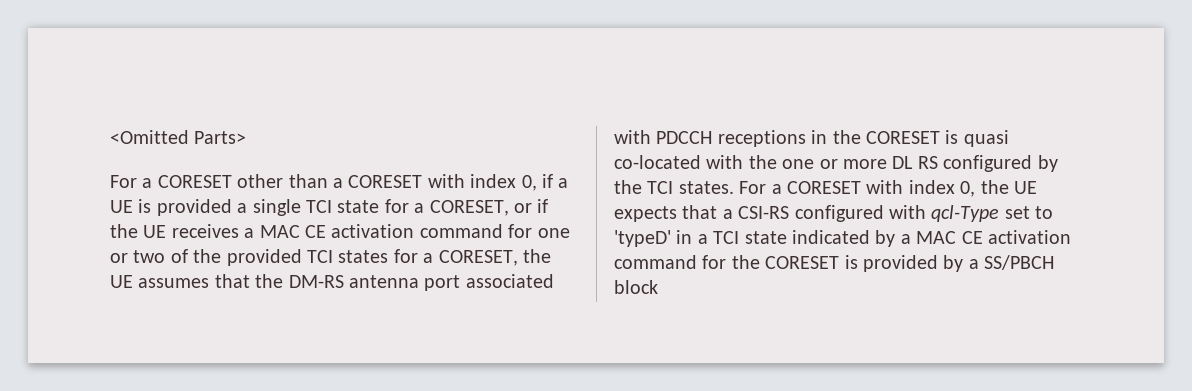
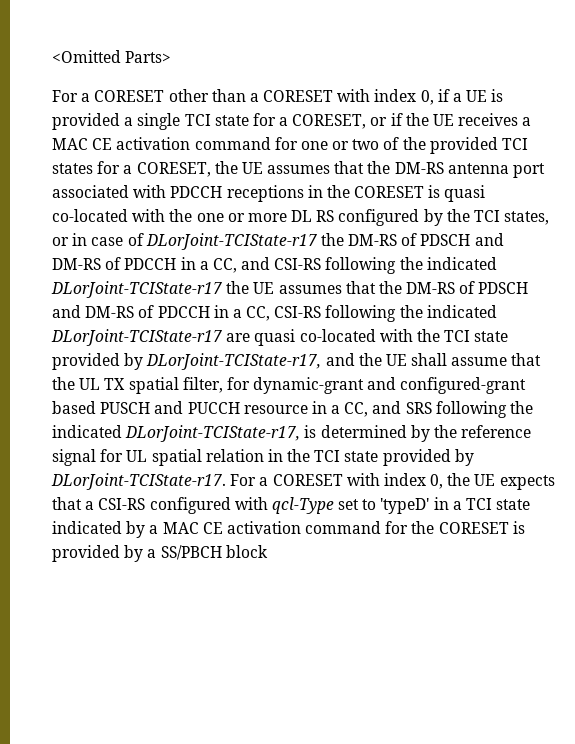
[678,181,734,194] states. -> [504,211,550,225] [52,233,504,250] [52,257,497,274] [51,281,529,298] [52,305,497,322] [51,329,509,346] [52,353,542,370] [52,377,527,394] [52,401,534,418] [52,425,532,442] [52,449,474,466] [51,473,226,490] states, or in case of DLorJoint-TCIState-r17 the DM-RS of PDSCH and DM-RS of PDCCH in a CC, and CSI-RS following the indicated DLorJoint-TCIState-r17 the UE assumes that the DM-RS of PDSCH and DM-RS of PDCCH in a CC, CSI-RS following the indicated DLorJoint-TCIState-r17 are quasi co-located with the TCI state provided by DLorJoint-TCIState-r17, and the UE shall assume that the UL TX spatial filter, for dynamic-grant and configured-grant based PUSCH and PUCCH resource in a CC, and SRS following the indicated DLorJoint-TCIState-r17, is determined by the reference signal for UL spatial relation in the TCI state provided by DLorJoint-TCIState-r17.

